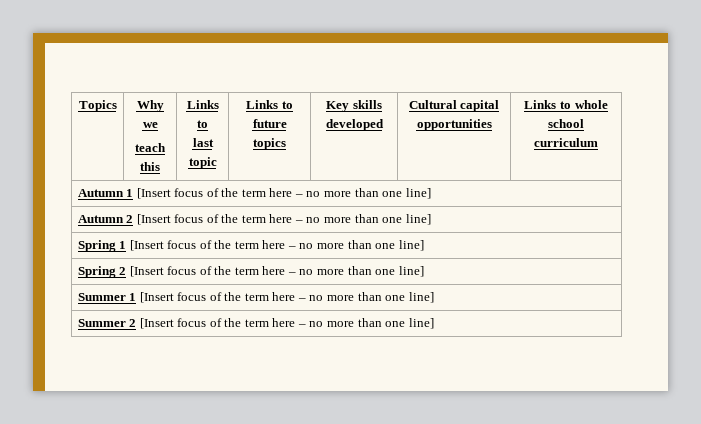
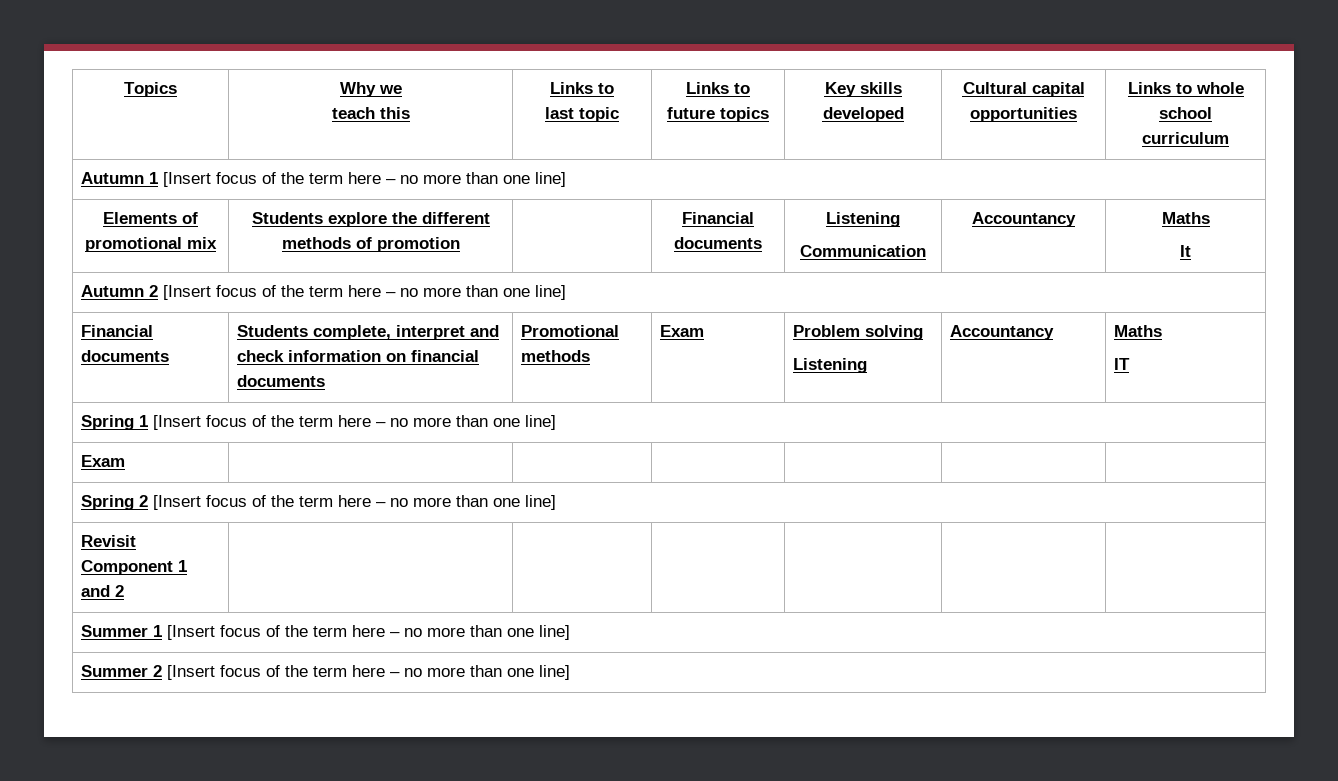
(431, 193) none -> [103,212,198,224] [85,237,217,252] [251,212,490,227] [281,237,460,252] [682,212,754,224] [674,237,762,249] [826,212,900,227] [800,245,926,257] [972,212,1076,227] [1161,212,1210,224] [1180,245,1191,257] // Elements of promotional mix | Students explore the different methods of promotion | | Financial documents | Listening // Communication | Accountancy | Maths // It
(431, 219) none -> [81,325,154,337] [81,350,170,362] [237,325,500,340] [237,350,480,362] [237,375,326,387] [521,325,620,337] [521,350,591,362] [660,325,705,337] [793,325,924,340] [793,358,868,373] [950,325,1055,340] [1114,325,1163,337] [1114,358,1131,370] // Financial documents | Students complete, interpret and check information on financial documents | Promotional methods | Exam | Problem solving // Listening | Accountancy | Maths // IT
(424, 245) none -> [81,455,126,467] // Exam | | | | | |
(424, 271) none -> [81,535,137,547] [81,560,188,575] [81,585,125,597] // Revisit Component 1 and 2 | | | | | |

